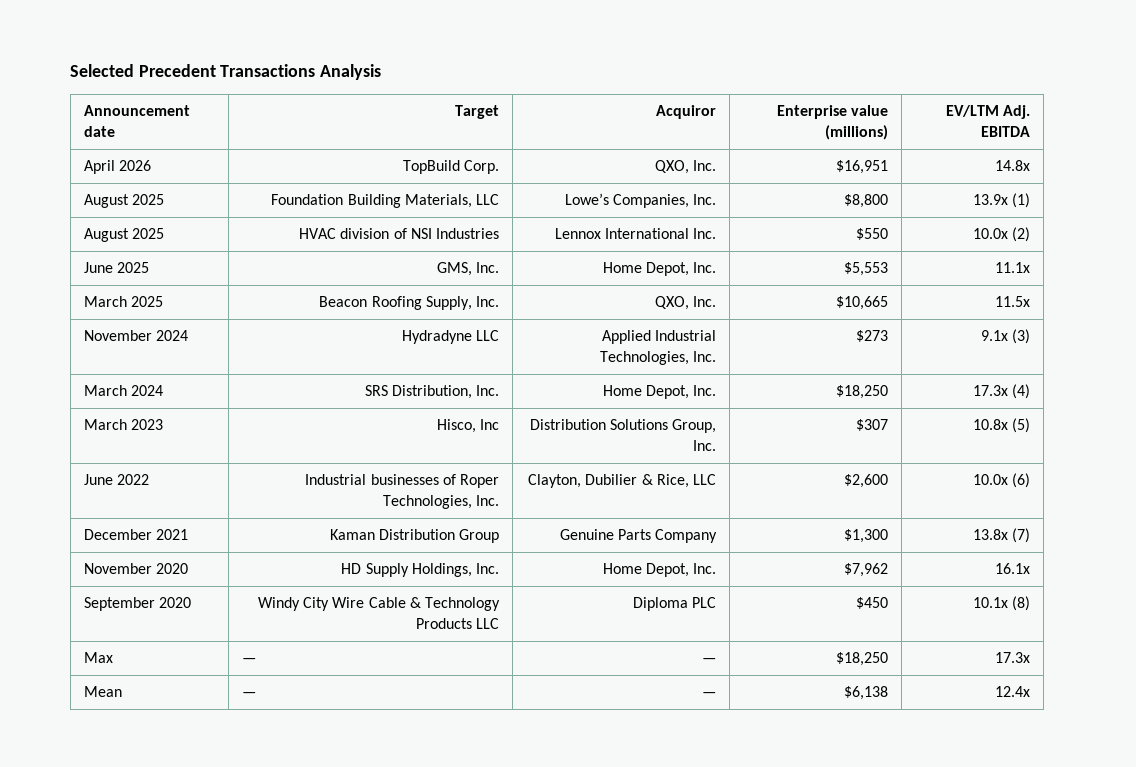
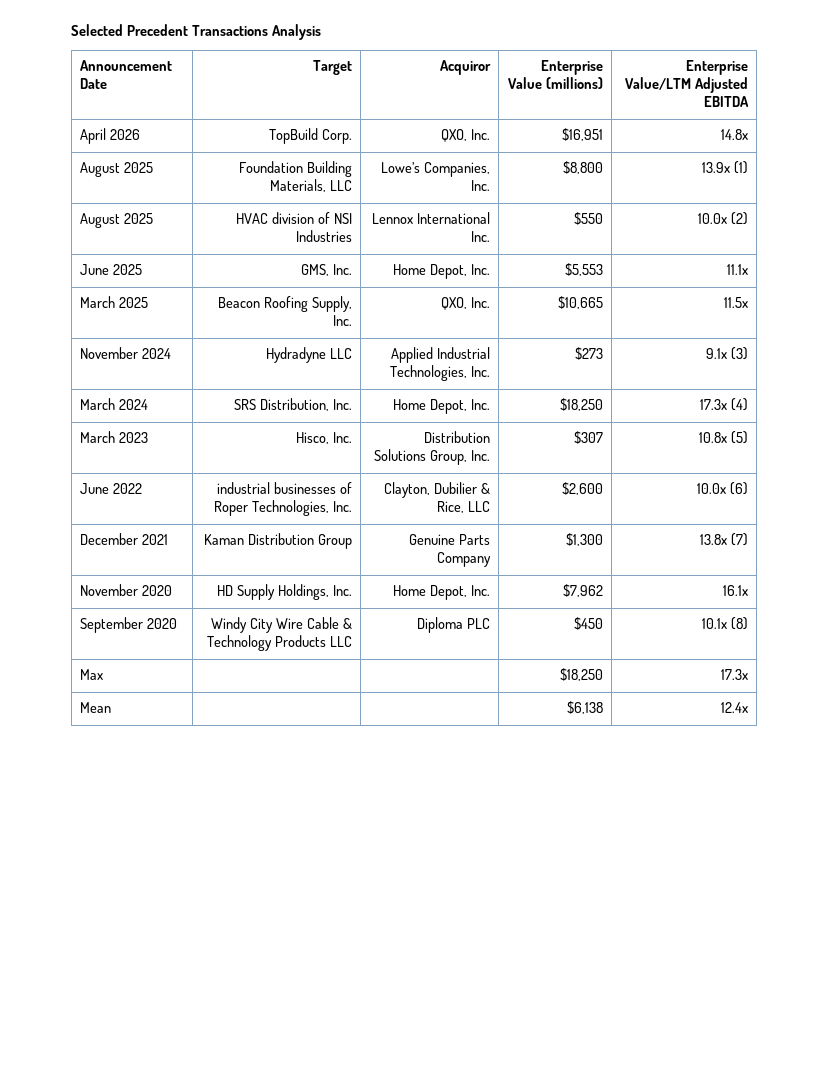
[83,126,115,137] date -> [80,78,108,89] Date
[851,105,889,116] value -> [507,77,542,89] Value
[945,105,1031,119] EV/LTM Adj. -> [685,60,748,75] [625,77,748,93] Enterprise Value/LTM Adjusted
[480,419,500,430] Inc -> [332,432,352,443] Inc.
[305,474,367,485] Industrial -> [217,482,271,494] industrial
[241,658,256,663] [702,658,717,663] — | — -> (104, 674) |
[241,692,256,697] [702,692,717,697] — | — -> (112, 707) |

